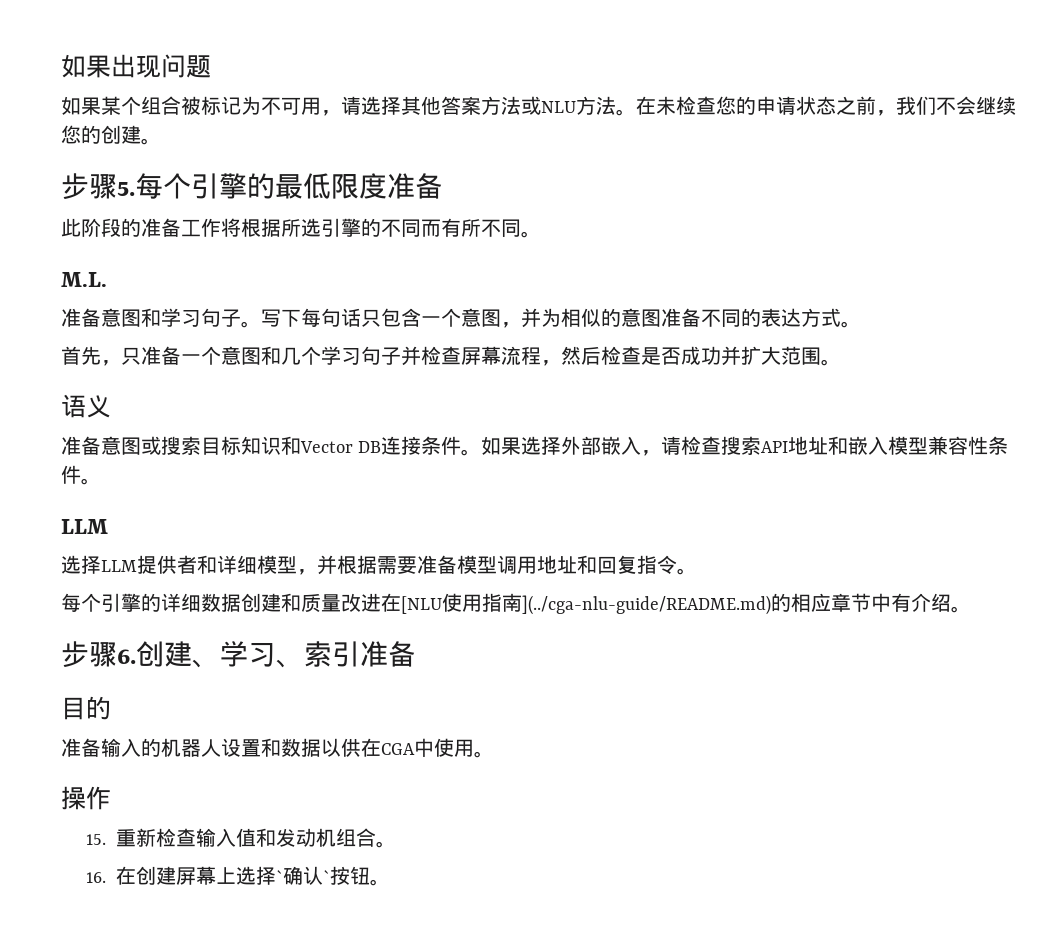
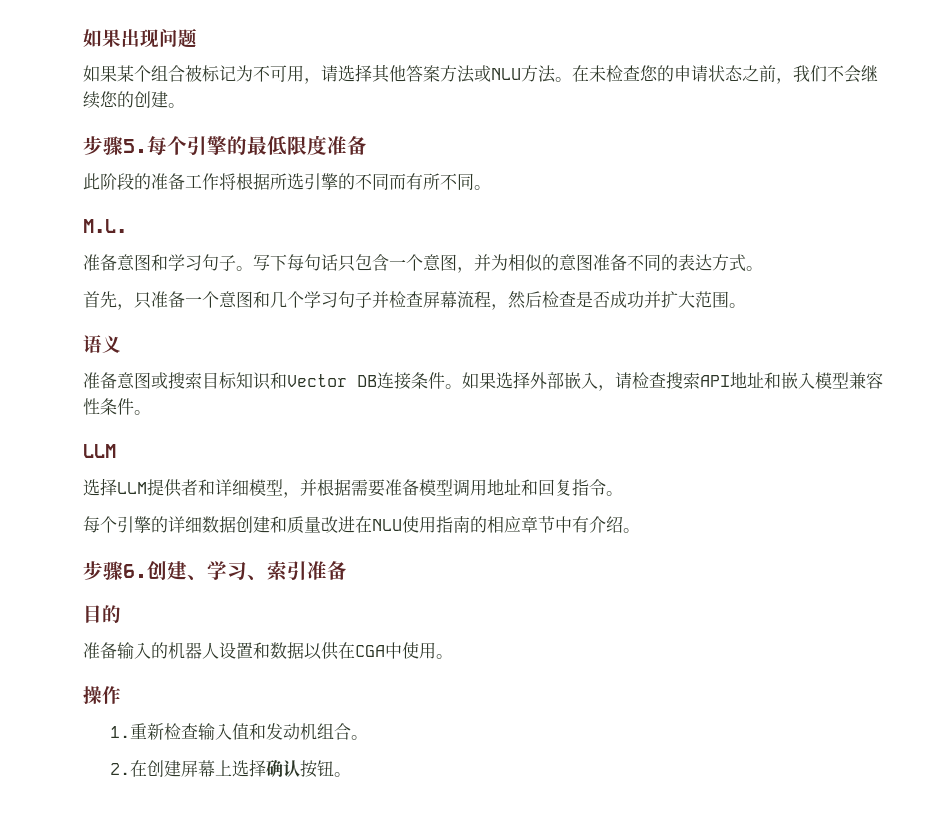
[401,596,442,614] [NLU -> [372,519,402,531] NLU
[522,595,771,615] ](../cga-nlu-guide/README.md) -> (470, 524) none
[86,834,107,845] 15. -> [110,726,131,738] 1.
[86,872,107,883] 16. -> [110,763,131,775] 2.
[276,866,331,885] `确认` -> [266,759,301,777] 确认

